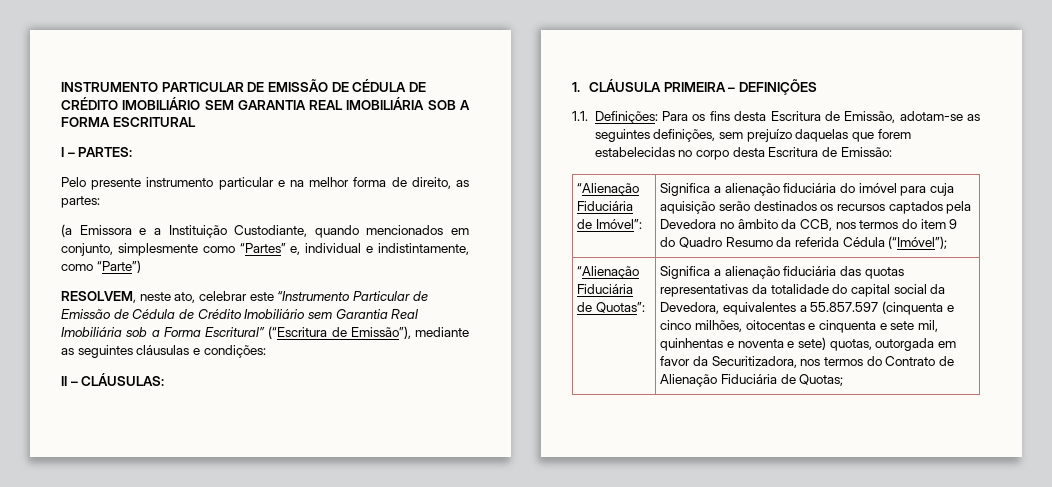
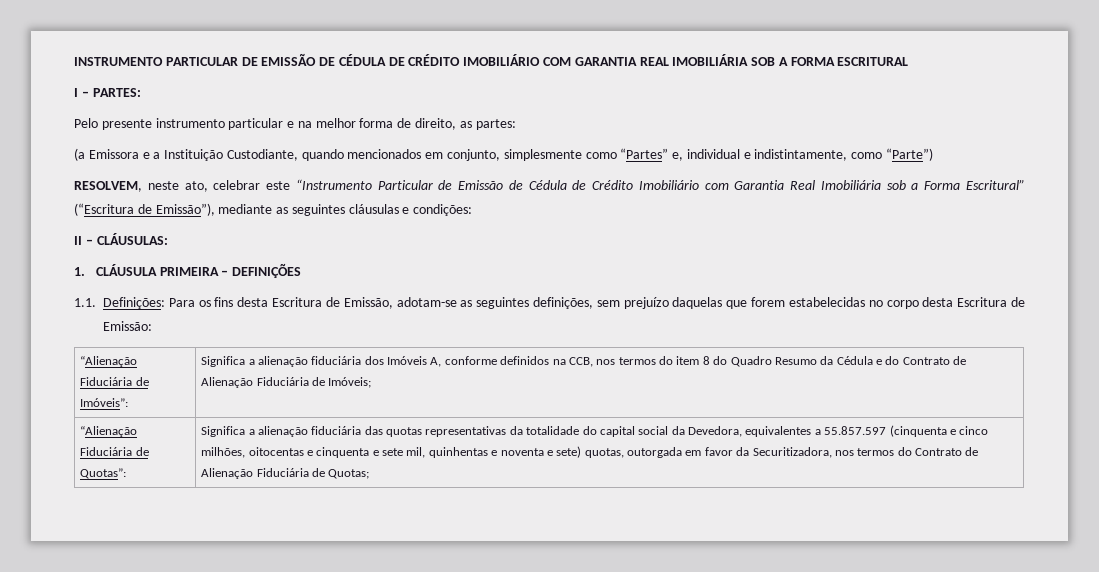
[204,100,234,110] SEM -> [543,57,572,66] COM
[307,312,332,319] sem -> [704,183,729,190] com
[596,219,643,229] [660,183,955,196] [660,201,972,214] [660,219,797,229] Imóvel”: | Significa a alienação fiduciária do imóvel para cuja aquisição serão destinados os recursos captados pela Devedora no âmbito da -> [80,398,129,407] [201,356,566,367] Imóveis”: | Significa a alienação fiduciária dos Imóveis A, conforme definidos na
[949,219,958,229] 9 -> [702,356,710,365] 8
[795,236,948,249] referida Cédula (“Imóvel”); -> [836,356,967,365] [201,377,372,388] Cédula e do Contrato de Alienação Fiduciária de Imóveis;

